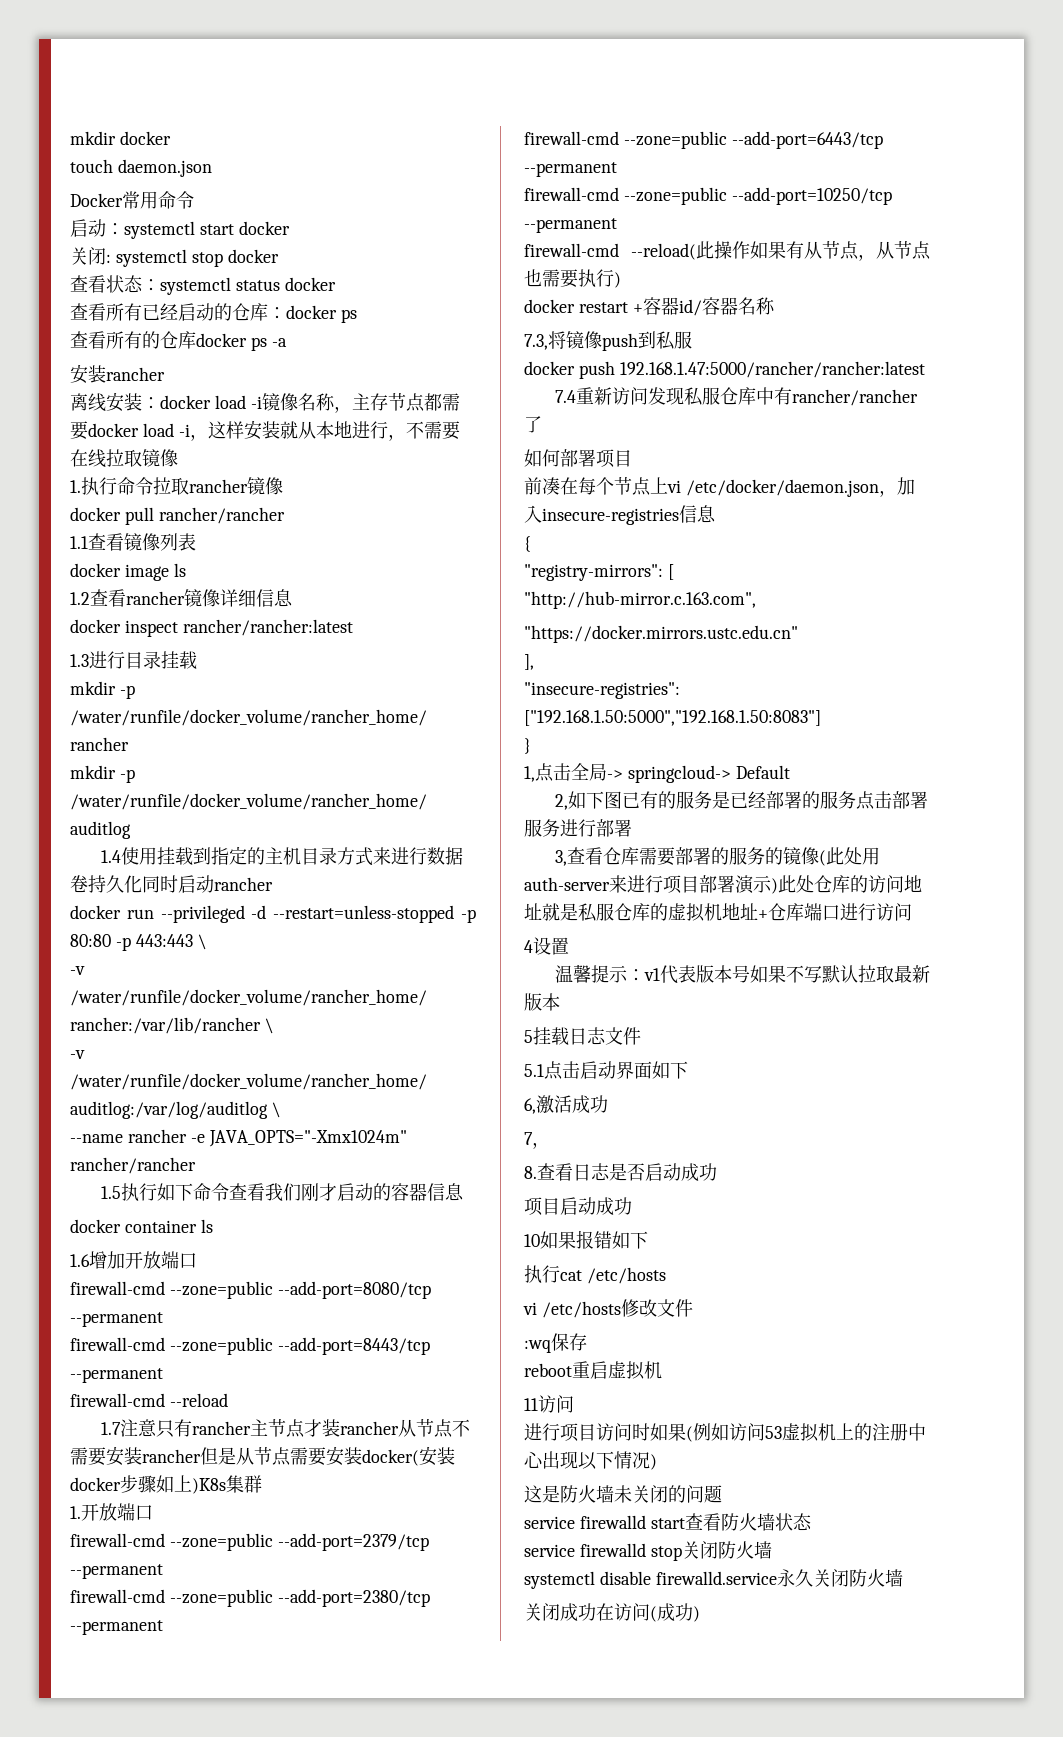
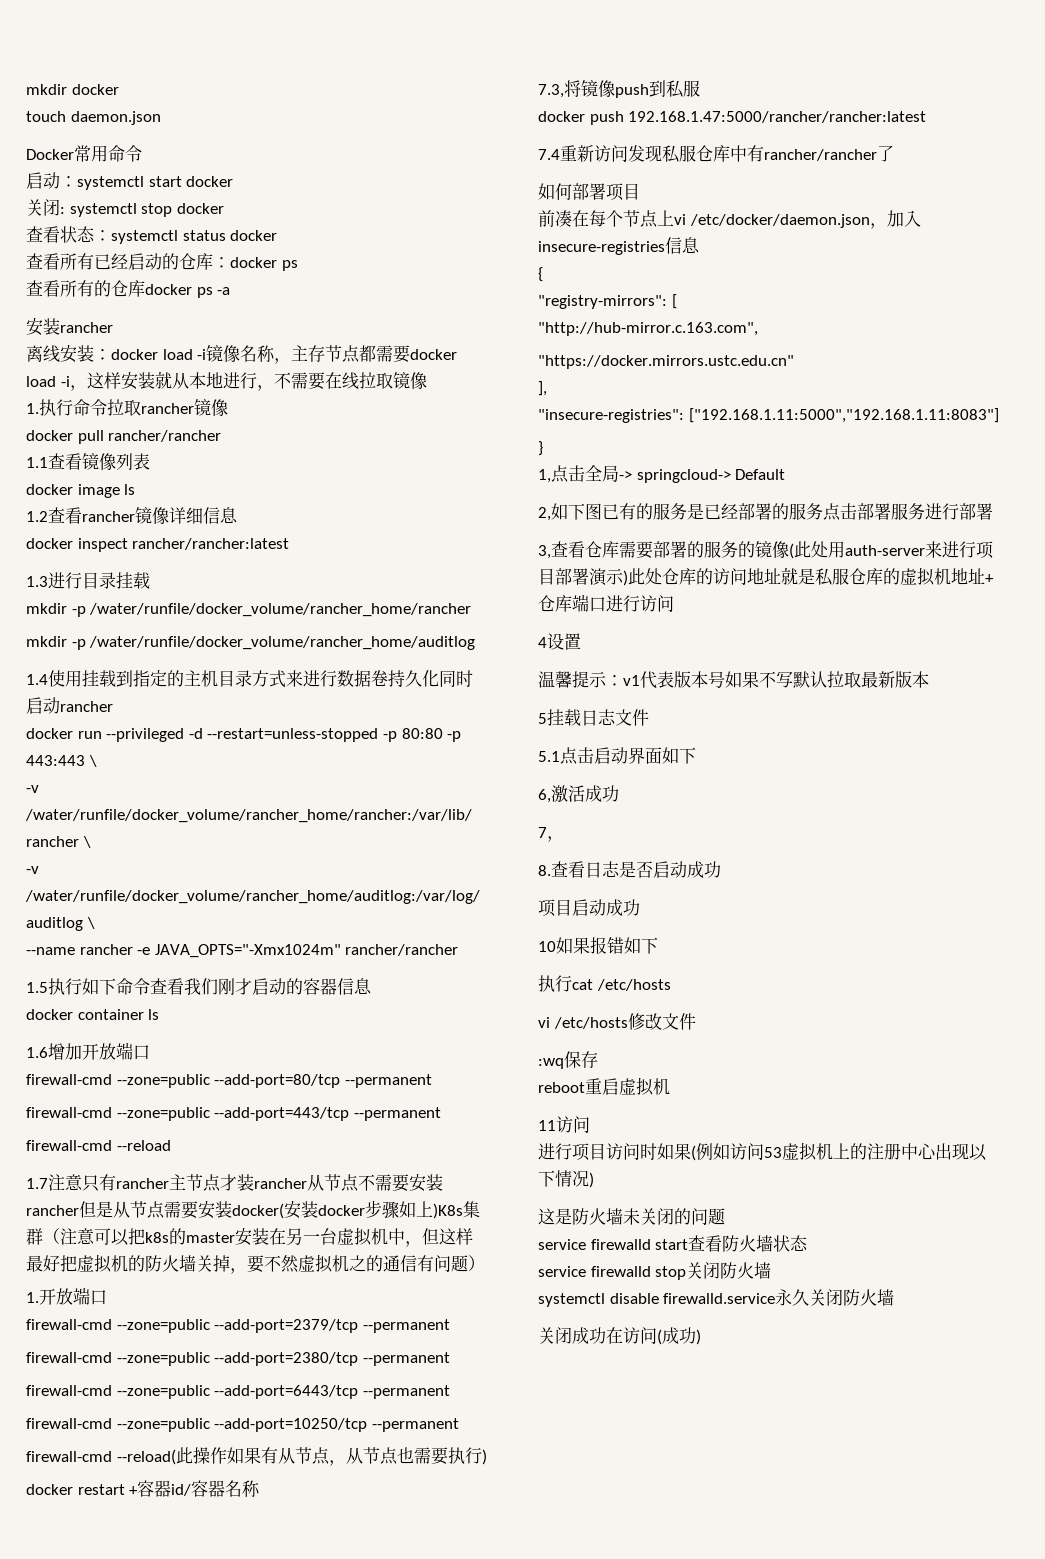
[277,1281,431,1299] [70,1312,163,1327] [70,1337,430,1355] --add-port=8080/tcp --permanent // firewall-cmd --zone=public --add-port=8443/tcp -> [214,1074,432,1088] [26,1107,350,1121] --add-port=80/tcp --permanent // firewall-cmd --zone=public --add-port=443/tcp
(262, 1484) none -> [43,1227,473,1247] [26,1254,485,1274] （注意可以把k8s的master安装在另一台虚拟机中，但这样最好把虚拟机的防火墙关掉，要不然虚拟机之的通信有问题）
[524,710,821,726] ["192.168.1.50:5000","192.168.1.50:8083"] -> [688,408,999,423] ["192.168.1.11:5000","192.168.1.11:8083"]

